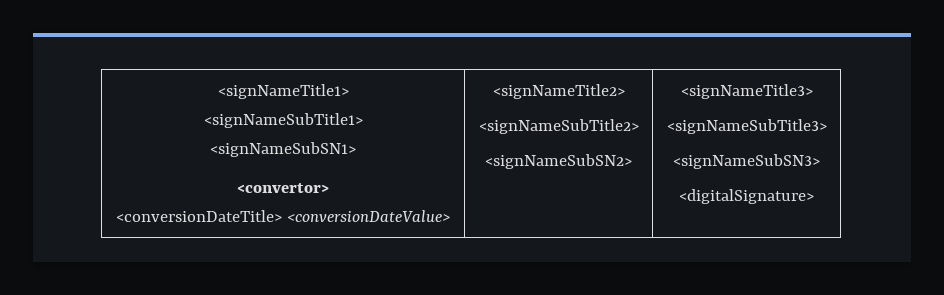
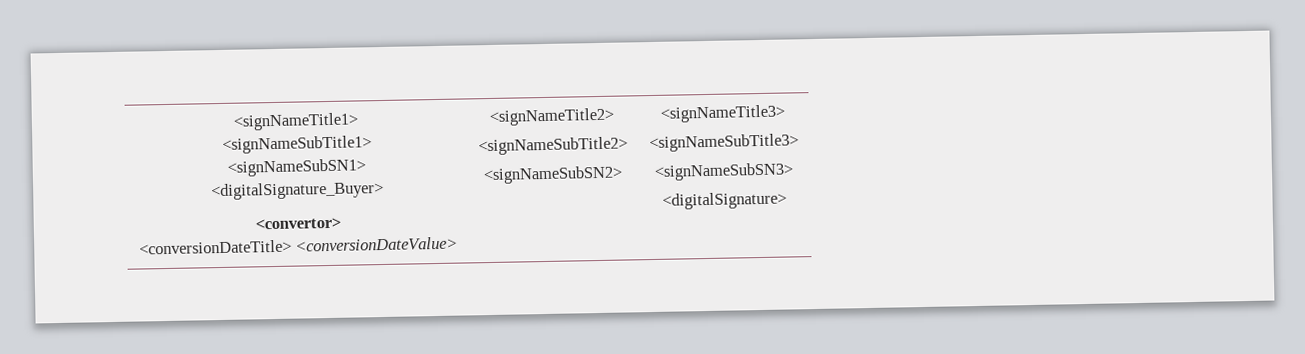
(356, 149) none -> [211,180,384,201] // <digitalSignature_Buyer>

